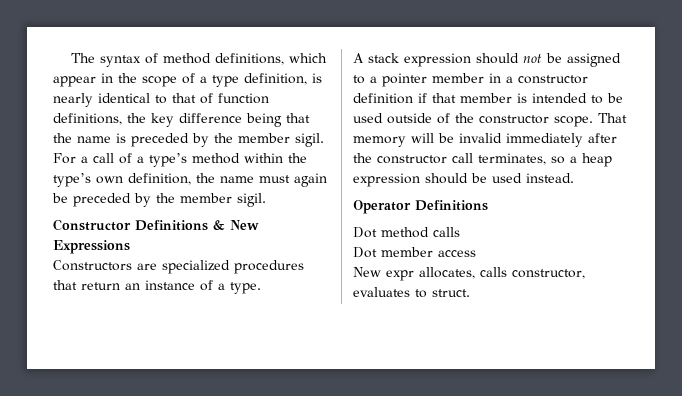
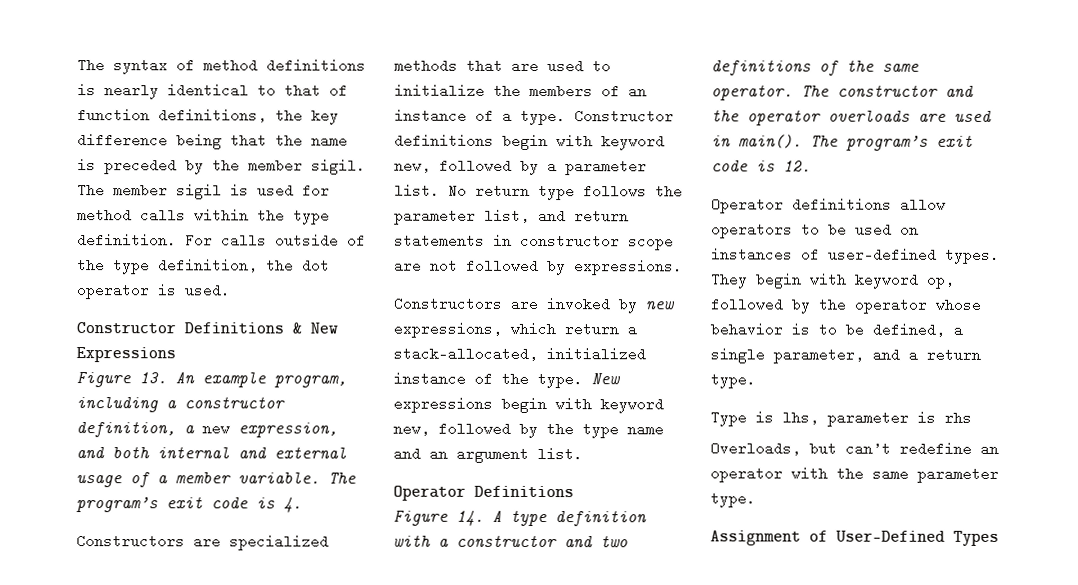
[215,53,328,65] [53,73,307,87] definitions, which appear in the scope of a type definition, -> [266,58,366,73] definitions
[53,153,307,167] [53,173,327,187] [52,193,266,207] For a call of a type’s method within the type’s own definition, the name must again be preceded by the member sigil. -> [77,183,330,200] [77,208,330,225] [77,233,366,248] [77,258,330,275] [76,283,231,300] The member sigil is used for method calls within the type definition. For calls outside of the type definition, the dot operator is used.
[53,260,304,274] [53,280,120,290] Constructors are specialized procedures that return -> [76,371,347,388] [76,396,285,413] [76,421,338,438] [76,446,347,459] [76,471,356,488] [76,496,302,513] [76,534,329,551] [394,58,611,74] [394,83,620,99] Figure 13. An example program, including a constructor definition, a new expression, and both internal and external usage of a member variable. The program’s exit code is 4. // Constructors are specialized methods that are used to initialize the members of
[353,53,621,67] [353,73,588,87] [353,93,623,104] [353,113,627,127] [353,133,617,147] [353,153,612,167] [353,173,574,187] [353,200,488,214] [353,227,460,238] [353,247,476,258] [353,267,585,281] [353,287,470,298] // A stack expression should not be assigned to a pointer member in a constructor definition if that member is intended to be used outside of the constructor scope. That memory will be invalid immediately after the constructor call terminates, so a heap expression should be used instead. // Operator Definitions // Dot method calls // Dot member access // New expr allocates, calls constructor, evaluates to struct. -> [574,109,674,124] [394,133,665,151] [394,158,647,176] [394,183,683,201] [394,208,629,225] [394,233,674,251] [394,258,683,276] [393,296,675,314] [393,321,637,338] [393,346,646,362] [393,371,621,389] [393,396,664,414] [393,421,664,439] [393,446,583,463] [393,485,574,501] [393,510,647,527] [393,535,628,548] [711,59,919,76] [711,84,974,101] [711,109,992,126] [711,134,973,151] [711,159,811,172] [711,197,946,214] [711,222,919,239] [711,247,1000,264] [711,272,955,289] [710,297,981,314] [710,322,963,337] [710,347,981,364] [710,372,756,389] [710,410,972,427] [710,441,999,456] [710,466,999,483] [710,491,756,508] [710,530,999,546] Constructor definitions begin with keyword new, followed by a parameter list. No return type follows the parameter list, and return statements in constructor scope are not followed by expressions. // Constructors are invoked by new expressions, which return a stack-allocated, initialized instance of the type. New expressions begin with keyword new, followed by the type name and an argument list. // Operator Definitions // Figure 14. A type definition with a constructor and two definitions of the same operator. The constructor and the operator overloads are used in main(). The program’s exit code is 12. // Operator definitions allow operators to be used on instances of user-defined types. They begin with keyword op, followed by the operator whose behavior is to be defined, a single parameter, and a return type. // Type is lhs, parameter is rhs // Overloads, but can’t redefine an operator with the same parameter type. // Assignment of User-Defined Types

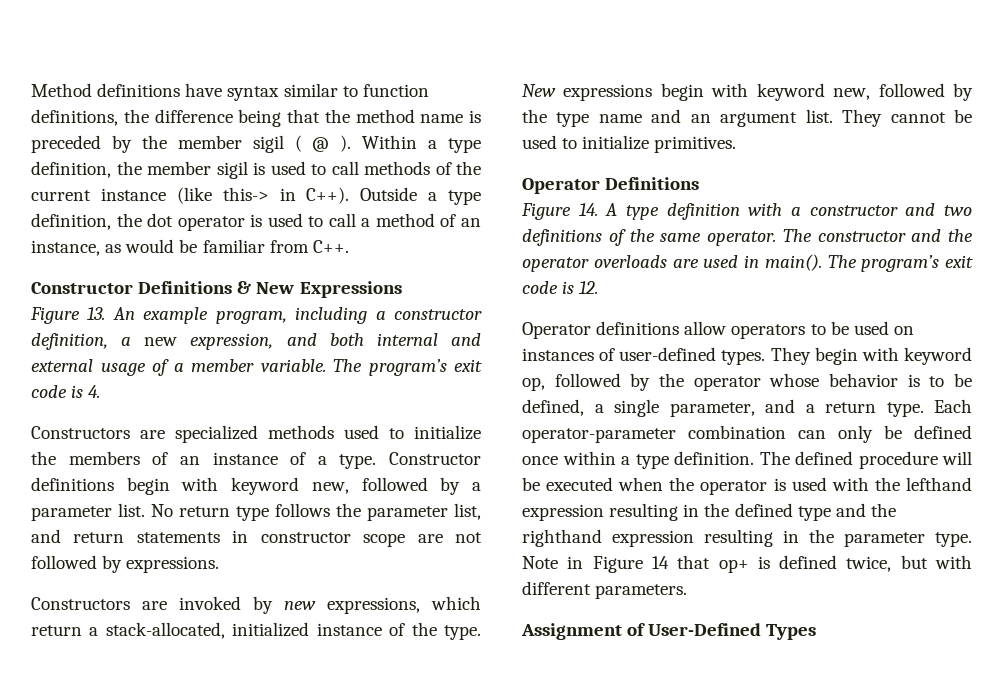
[77,58,366,75] [77,83,348,100] The syntax of method definitions is nearly identical to that of -> [31,83,358,101] Method definitions have syntax similar to
[311,108,339,125] key -> (149, 116) none
(303, 140) none -> [355,109,415,123] method
[311,158,366,175] [77,183,330,200] [77,208,330,225] [77,233,366,248] [77,258,105,273] sigil. The member sigil is used for method calls within the type definition. For calls outside of the -> [252,135,481,153] [31,161,481,179] [31,187,438,204] sigil ( @ ). Within a type definition, the member sigil is used to call methods of the current instance (like this-> in C++). Outside a
[184,283,231,298] used. -> [267,213,482,227] [31,239,349,256] used to call a method of an instance, as would be familiar from C++.
[466,58,539,73] that are -> (334, 432) none
(583, 454) none -> [842,109,972,127] [522,135,737,153] They cannot be used to initialize primitives.
[710,410,972,427] [710,441,999,456] [710,466,999,483] [710,491,756,508] // Type is lhs, parameter is rhs // Overloads, but can’t redefine an operator with the same parameter type. -> [934,399,972,413] [522,425,972,443] [522,451,972,469] [522,477,972,495] [522,503,896,521] [522,529,972,547] [522,555,972,573] [522,581,688,599] Each operator-parameter combination can only be defined once within a type definition. The defined procedure will be executed when the operator is used with the lefthand expression resulting in the defined type and the righthand expression resulting in the parameter type. Note in Figure 14 that op+ is defined twice, but with different parameters.

